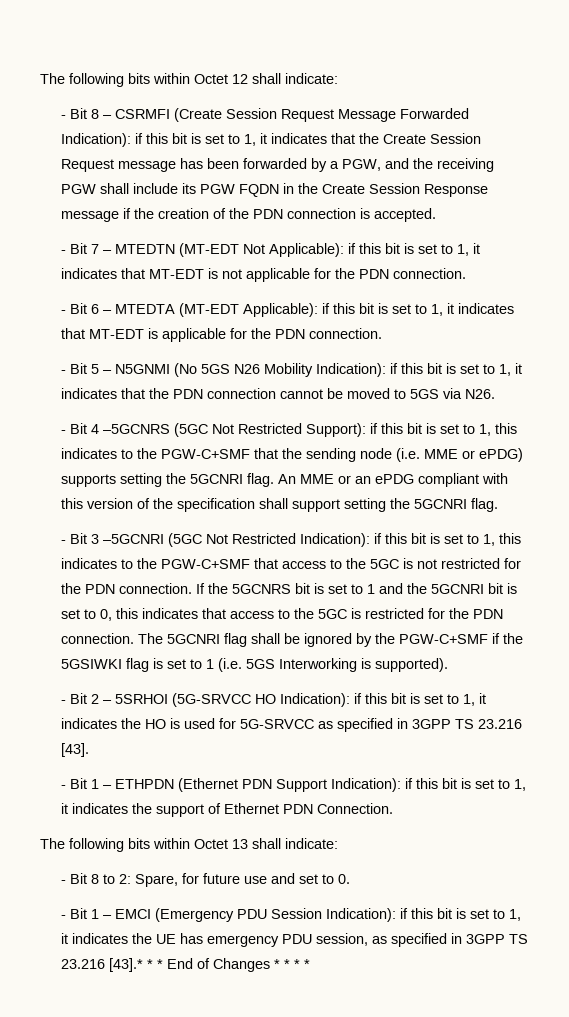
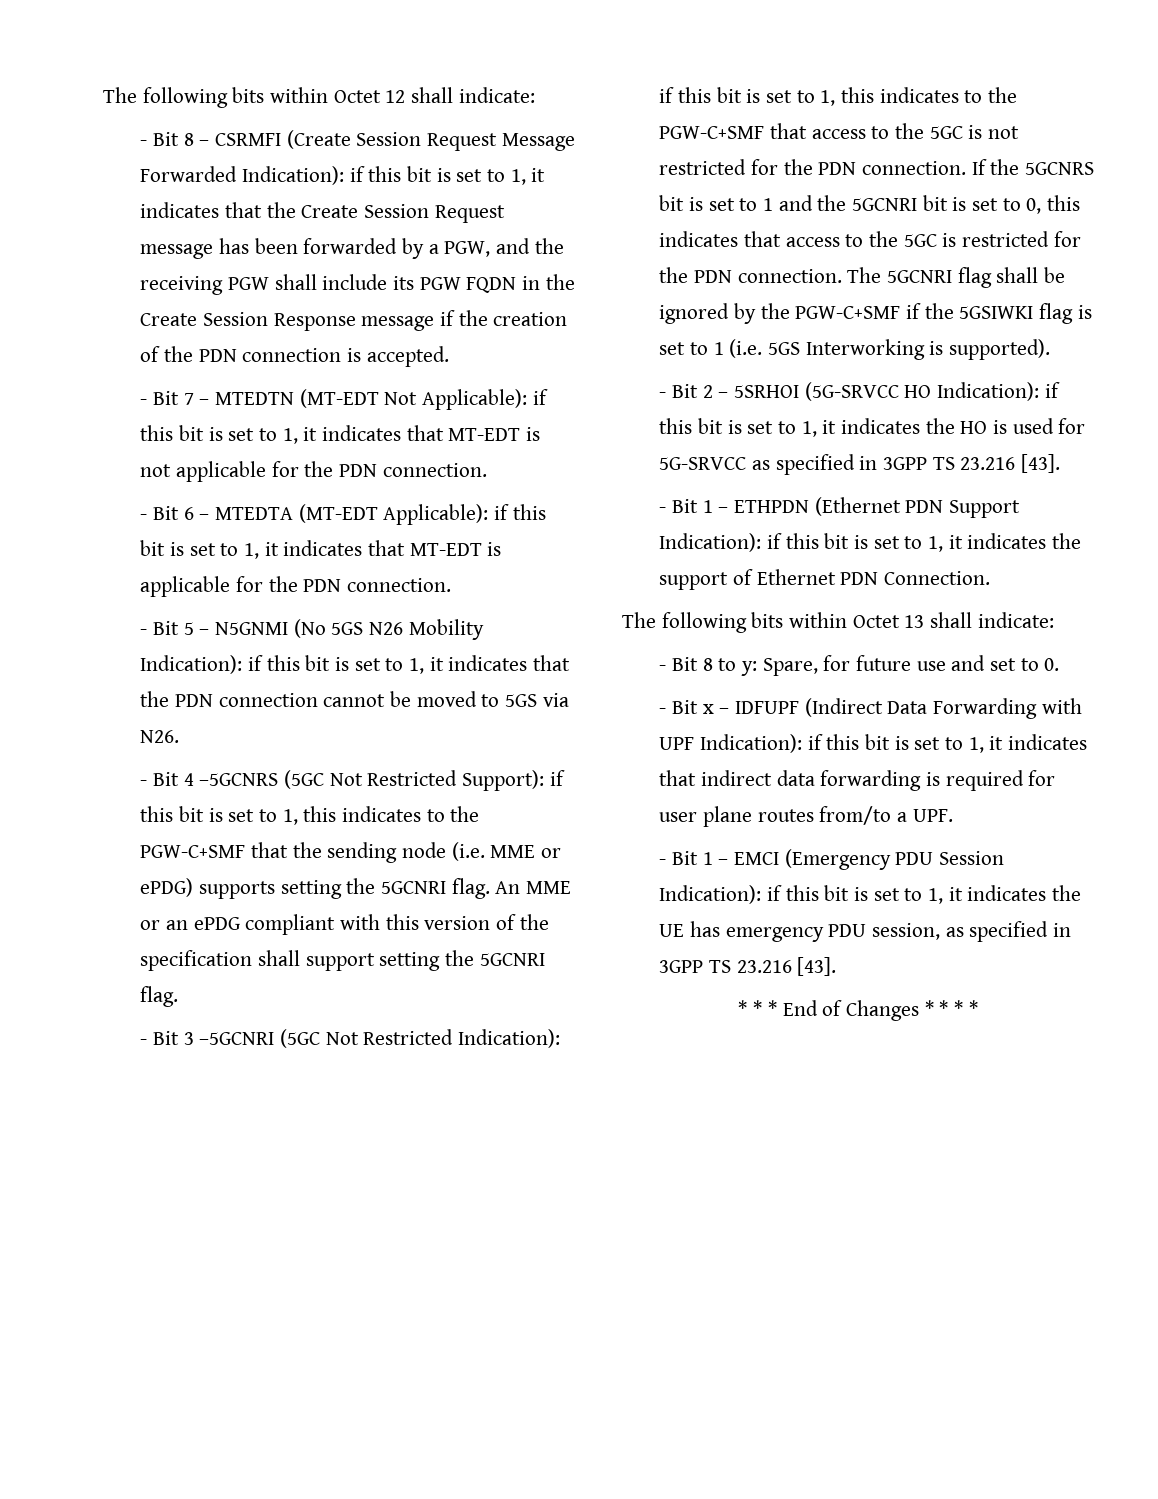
[119,874,132,884] 2: -> [740,661,757,676] y:
(351, 879) none -> [659,698,1082,719] [659,734,1087,753] [659,770,1056,791] [659,806,953,827] // - Bit x – IDFUPF (Indirect Data Forwarding with UPF Indication): if this bit is set to 1, it indicates that indirect data forwarding is required for user plane routes from/to a UPF.
[109,958,144,972] [43].* -> [797,957,837,976] [738,1000,748,1016] [43]. // *

